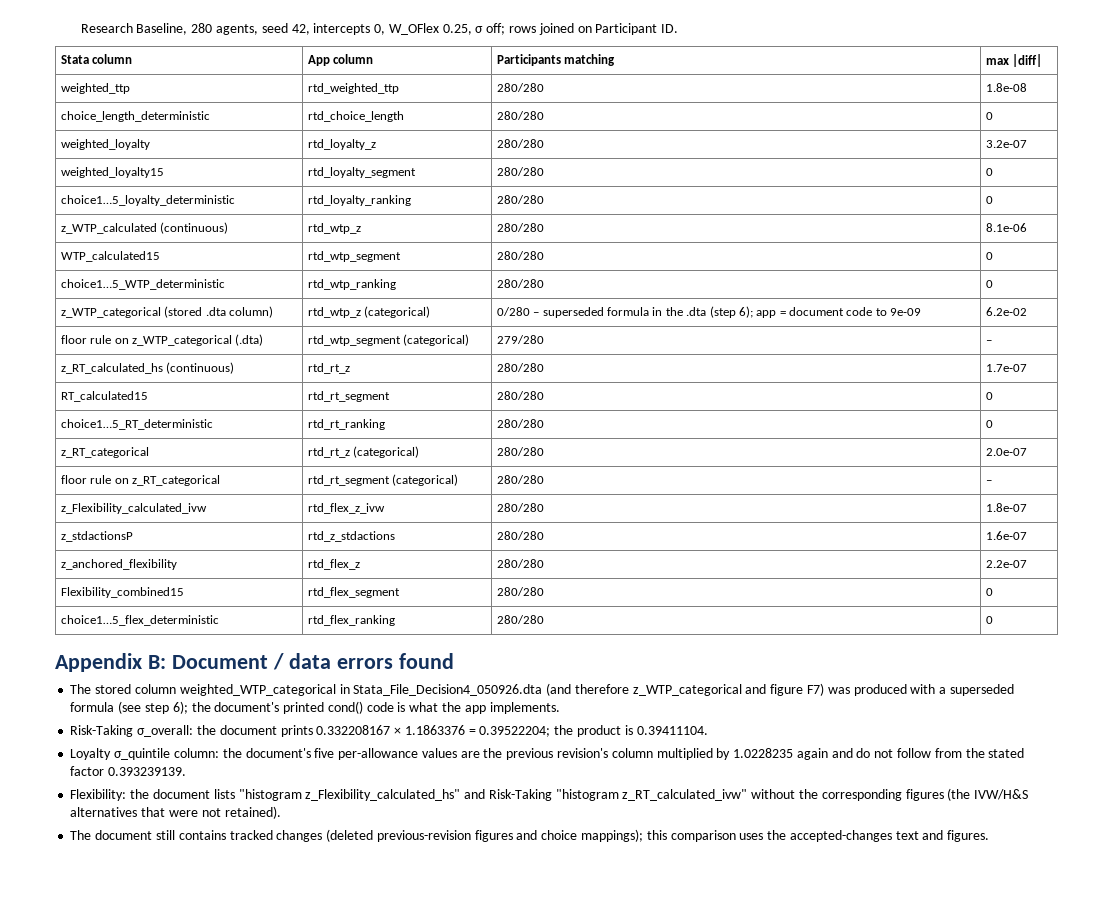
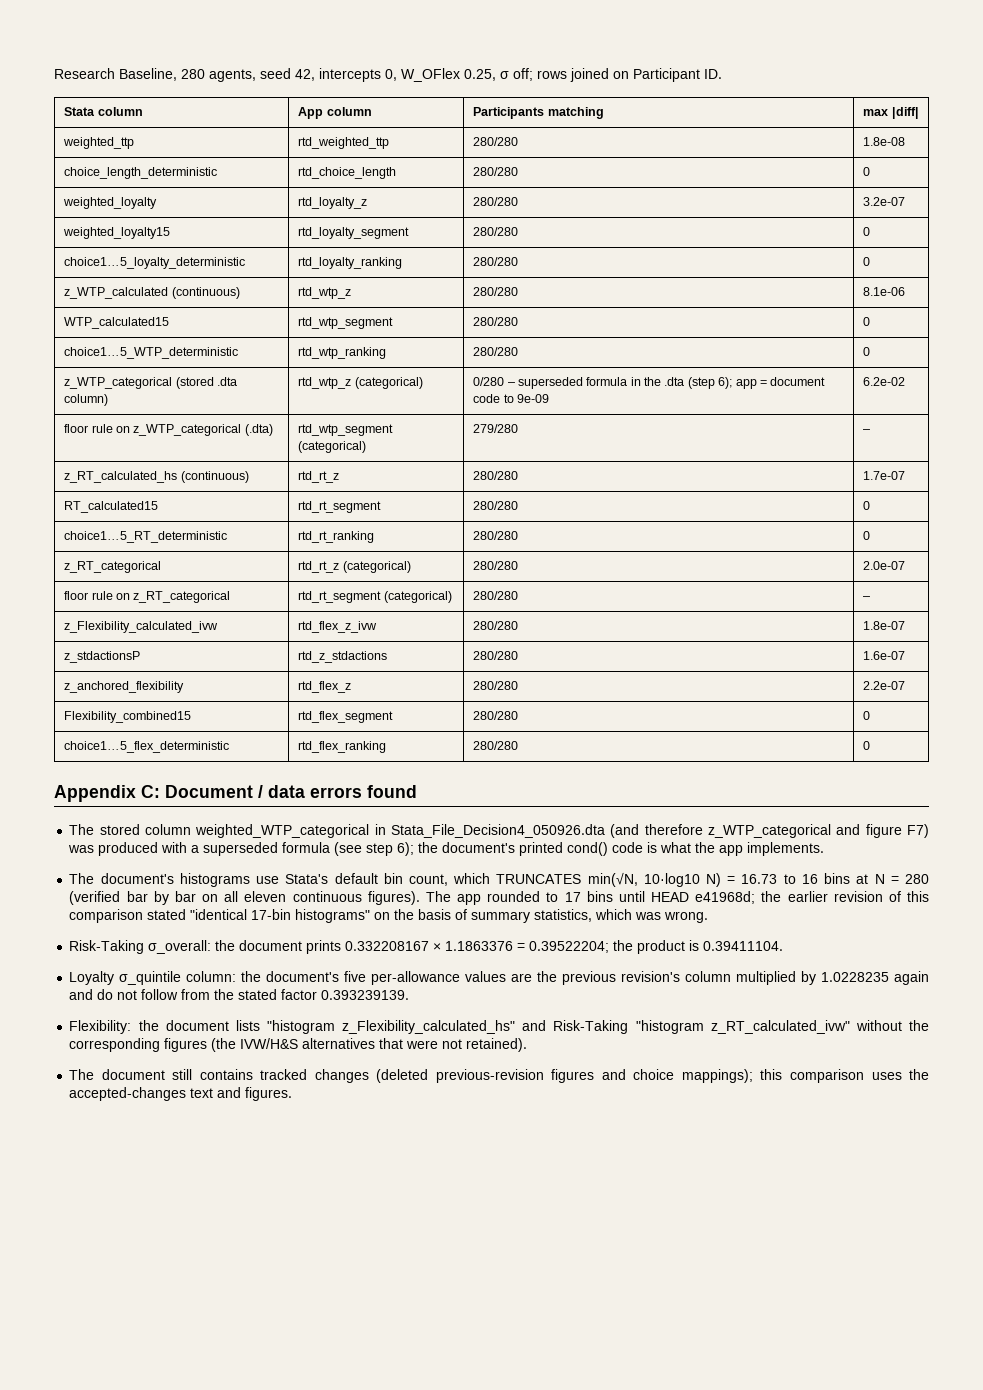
[147,655,166,669] B: -> [141,785,160,798] C:
(560, 708) none -> [69,872,929,887] [69,891,929,905] [69,909,709,923] // The document's histograms use Stata's default bin count, which TRUNCATES min(√N, 10·log10 N) = 16.73 to 16 bins at N = 280 (verified bar by bar on all eleven continuous figures). The app rounded to 17 bins until HEAD e41968d; the earlier revision of this comparison stated "identical 17-bin histograms" on the basis of summary statistics, which was wrong.

